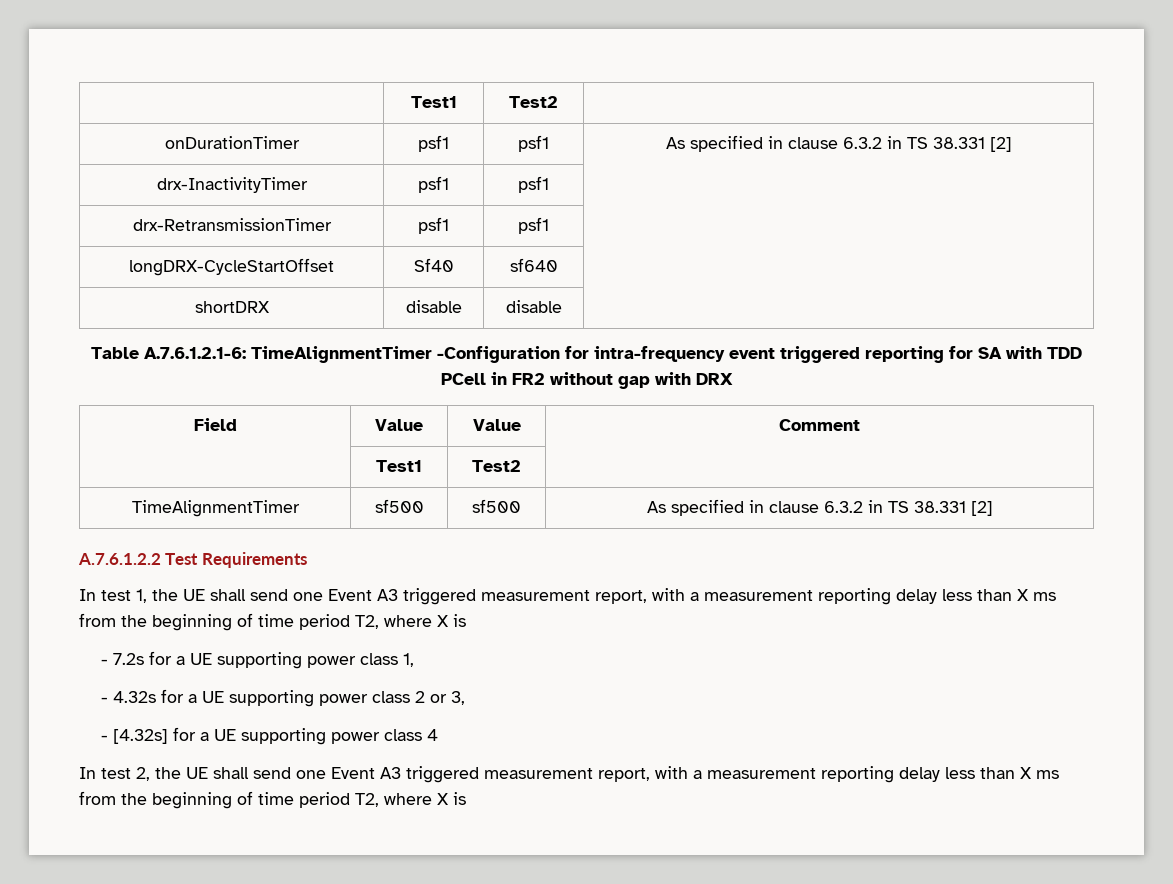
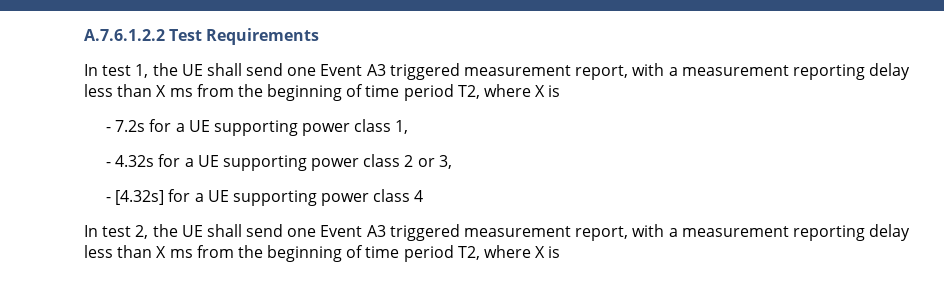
[410,96,457,108] [509,96,558,108] [164,136,300,149] [418,135,449,152] [518,135,549,152] [665,135,1012,152] [156,177,308,193] [418,176,449,193] [518,176,549,193] [132,218,332,231] [418,217,449,234] [518,217,549,234] [129,258,334,276] [413,258,454,272] [509,258,558,272] [194,301,270,313] [405,300,462,313] [505,300,562,313] [91,346,1082,363] [440,372,733,389] [193,418,237,431] [375,419,423,431] [472,419,521,431] [779,419,860,431] [376,460,422,472] [472,460,521,472] [131,500,300,517] [374,499,424,513] [472,499,521,513] [646,499,993,516] | Test1 | Test2 | // onDurationTimer | psf1 | psf1 | As specified in clause 6.3.2 in TS 38.331 [2] // drx-InactivityTimer | psf1 | psf1 | // drx-RetransmissionTimer | psf1 | psf1 | // longDRX-CycleStartOffset | Sf40 | sf640 | // shortDRX | disable | disable | // Table A.7.6.1.2.1-6: TimeAlignmentTimer -Configuration for intra-frequency event triggered reporting for SA with TDD PCell in FR2 without gap with DRX // Field | Value | Value | Comment // | Test1 | Test2 | // TimeAlignmentTimer | sf500 | sf500 | As specified in clause 6.3.2 in TS 38.331 [2] // -> (84, 35) none

